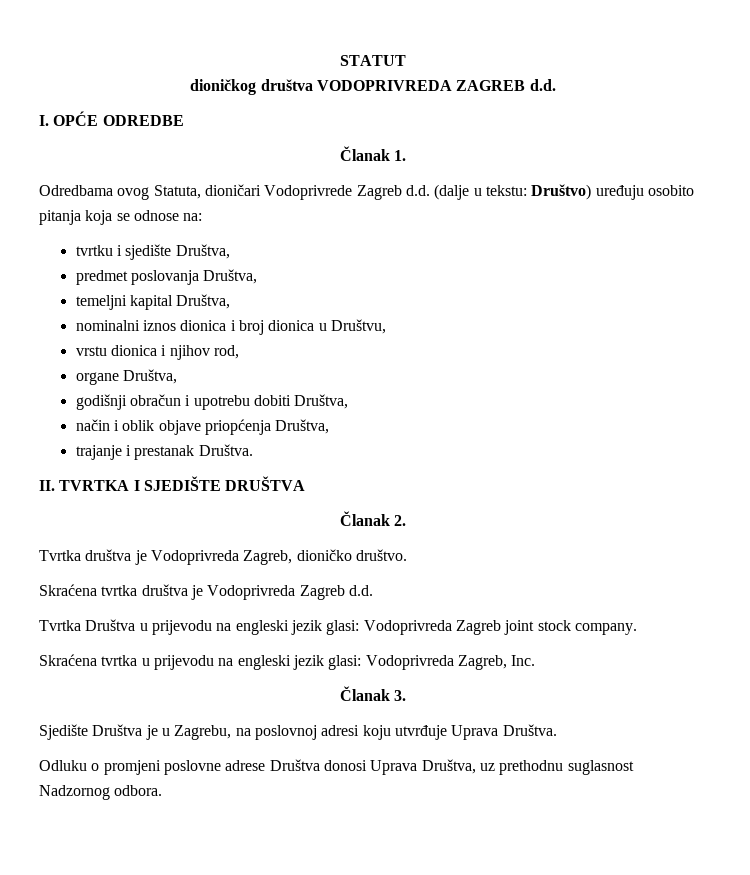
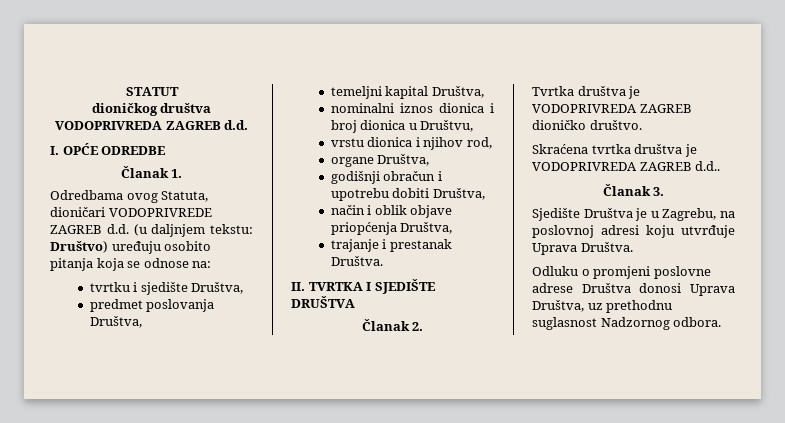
[264,184,482,200] Vodoprivrede Zagreb d.d. (dalje u -> [108,208,212,217] [50,224,206,237] VODOPRIVREDE ZAGREB d.d. (u daljnjem
[150,550,293,565] Vodoprivreda Zagreb, -> [532,104,692,113] VODOPRIVREDA ZAGREB
[207,585,373,600] [39,619,637,635] [39,654,536,670] Vodoprivreda Zagreb d.d. // Tvrtka Društva u prijevodu na engleski jezik glasi: Vodoprivreda Zagreb joint stock company. // Skraćena tvrtka u prijevodu na engleski jezik glasi: Vodoprivreda Zagreb, Inc. -> [532,161,721,171] VODOPRIVREDA ZAGREB d.d..

